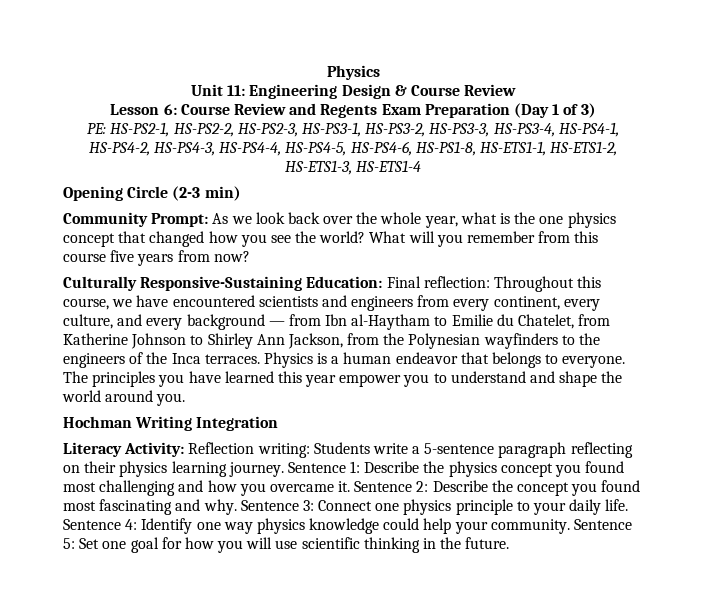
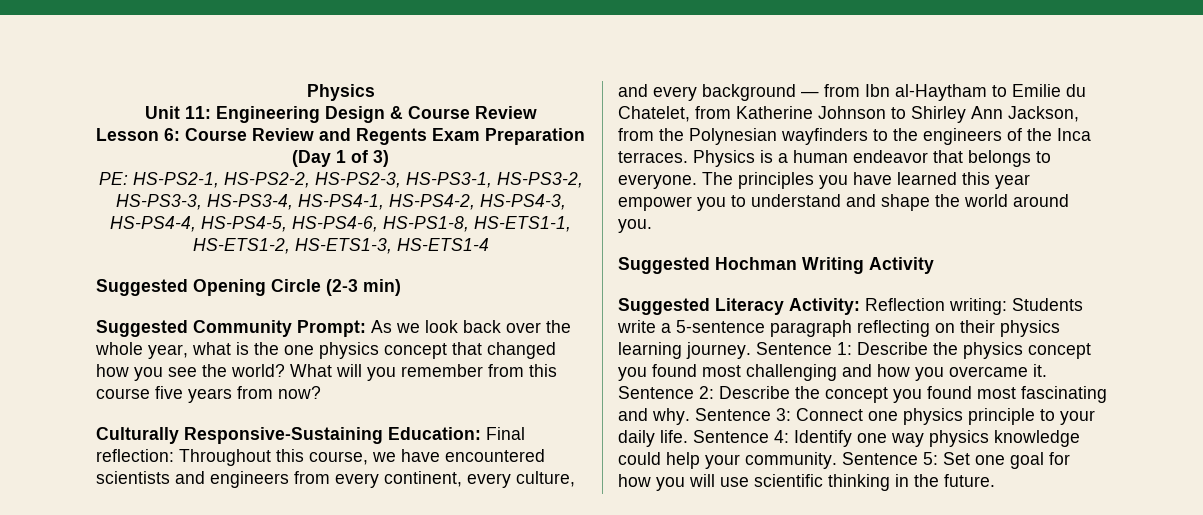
(422, 166) none -> [96,279,188,296] Suggested
(241, 193) none -> [96,320,188,337] Suggested
(186, 399) none -> [618,257,710,274] Suggested
[196,416,279,431] Integration // -> [869,257,934,274] [618,298,710,315] Activity // Suggested

